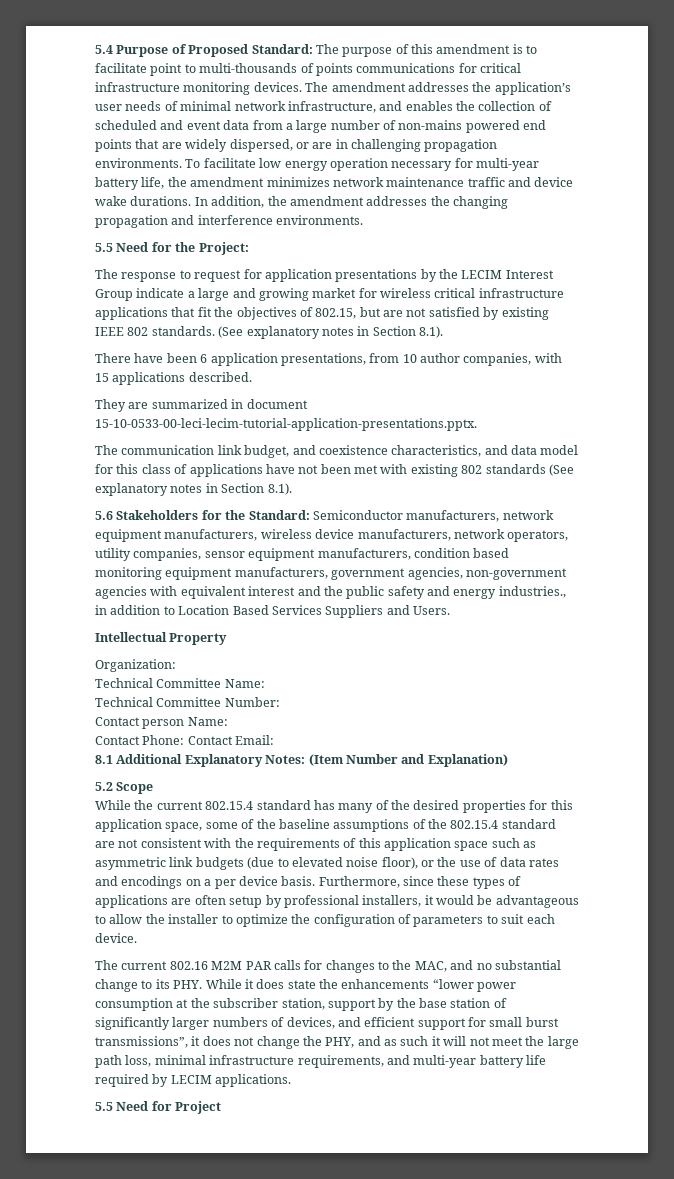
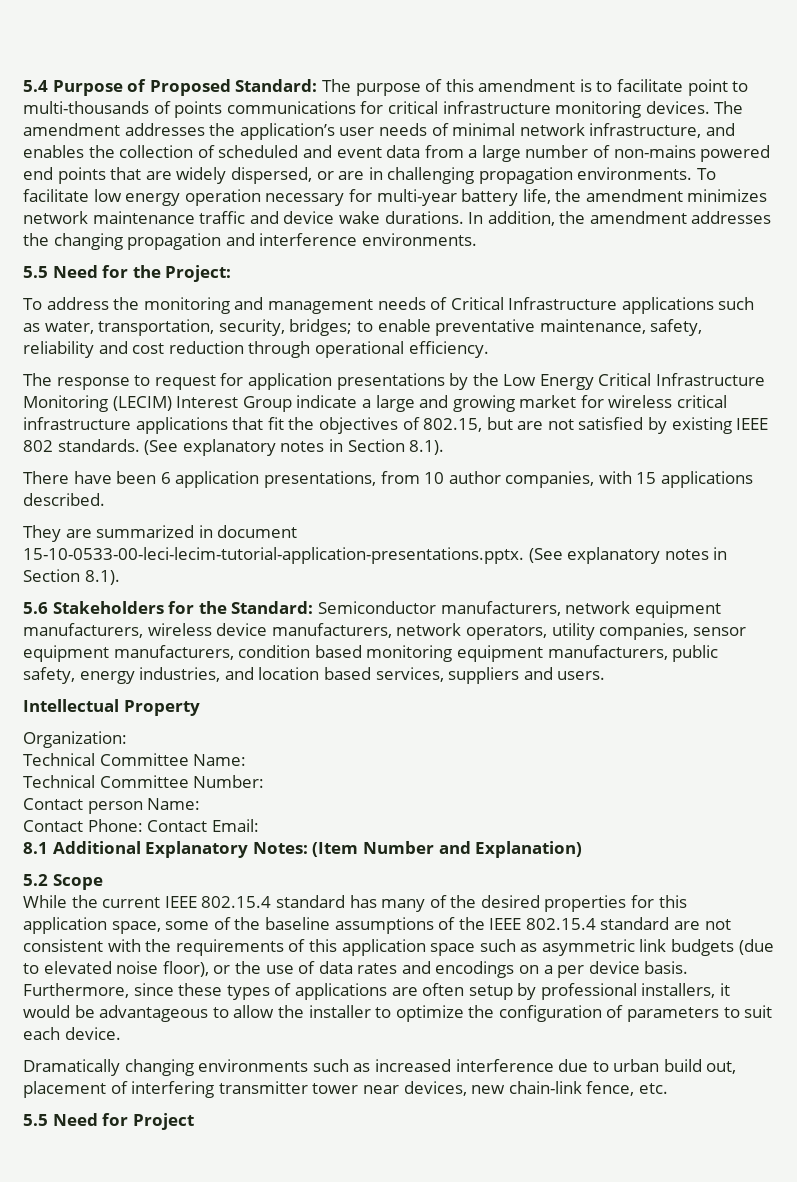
(249, 248) none -> [23,297,755,314] [23,319,703,336] [23,341,489,358] // To address the monitoring and management needs of Critical Infrastructure applications such as water, transportation, security, bridges; to enable preventative maintenance, safety, reliability and cost reduction through operational efficiency.
[461,270,503,279] LECIM -> [503,373,766,390] [23,395,172,412] Low Energy Critical Infrastructure Monitoring (LECIM)
[95,445,579,458] [95,464,546,477] // The communication link budget, and coexistence characteristics, and data model for this class of applications have not been met with existing 802 standards -> (524, 555) none
[331,567,567,580] [95,586,566,599] [95,605,450,618] government agencies, non-government agencies with equivalent interest and the public safety and energy industries., in addition to Location Based Services Suppliers and Users. -> [672,645,719,662] [23,667,606,684] public safety, energy industries, and location based services, suppliers and users.
(203, 805) none -> [164,896,197,908] IEEE
(447, 824) none -> [489,918,522,930] IEEE
[95,960,561,973] [95,979,517,992] [95,998,507,1011] [95,1017,559,1030] [95,1036,579,1049] [95,1055,546,1068] [95,1074,292,1087] The current 802.16 M2M PAR calls for changes to the MAC, and no substantial change to its PHY. While it does state the enhancements “lower power consumption at the subscriber station, support by the base station of significantly larger numbers of devices, and efficient support for small burst transmissions”, it does not change the PHY, and as such it will not meet the large path loss, minimal infrastructure requirements, and multi-year battery life required by LECIM applications. -> [23,1059,737,1076] [23,1081,668,1098] Dramatically changing environments such as increased interference due to urban build out, placement of interfering transmitter tower near devices, new chain-link fence, etc.

